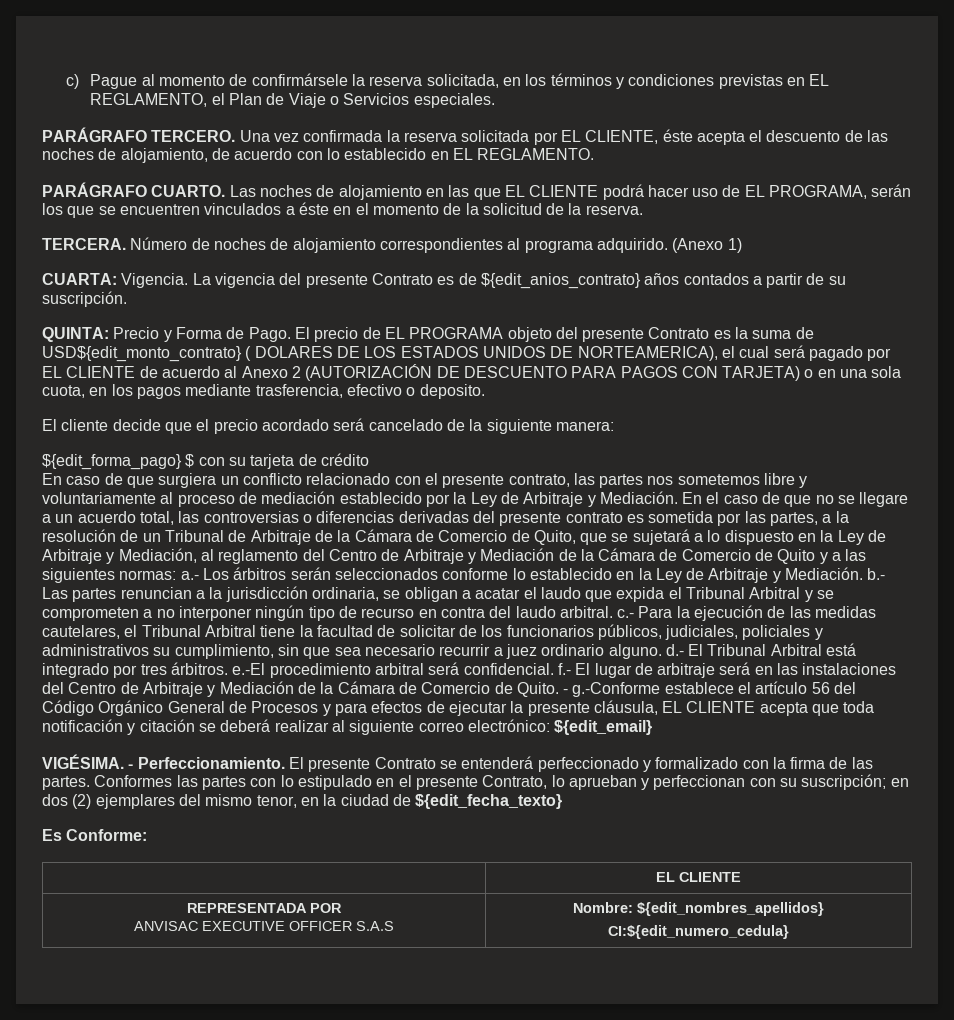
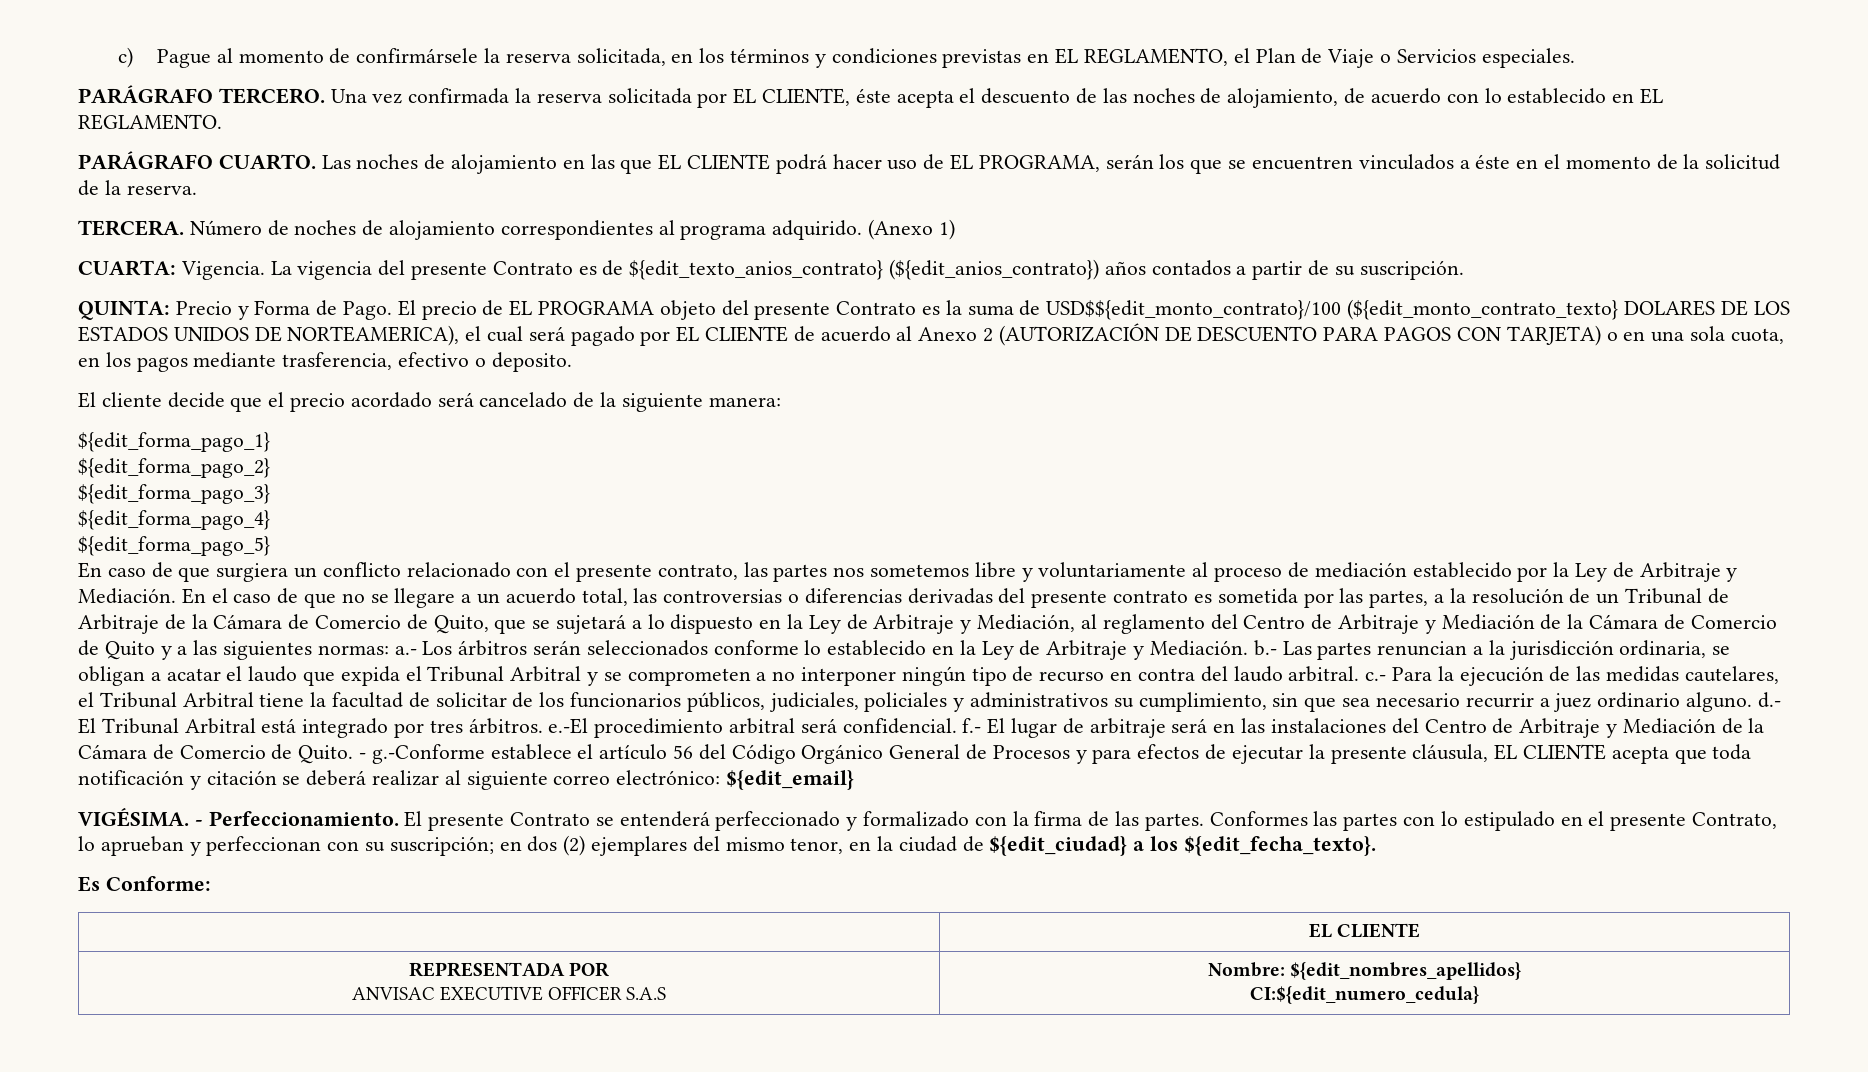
[480,273,641,289] ${edit_anios_contrato} -> [629,259,1100,280] ${edit_texto_anios_contrato} (${edit_anios_contrato})
[42,346,252,362] USD${edit_monto_contrato} ( -> [1046,299,1619,320] USD$${edit_monto_contrato}/100 (${edit_monto_contrato_texto}
[42,453,369,470] ${edit_forma_pago} $ con su tarjeta de crédito -> [78,432,270,452] [78,458,270,478] [78,484,270,504] [78,510,270,530] [78,536,270,556] ${edit_forma_pago_1} // ${edit_forma_pago_2} // ${edit_forma_pago_3} // ${edit_forma_pago_4} // ${edit_forma_pago_5}
[415,794,563,809] ${edit_fecha_texto} -> [989,836,1376,856] ${edit_ciudad} a los ${edit_fecha_texto}.

